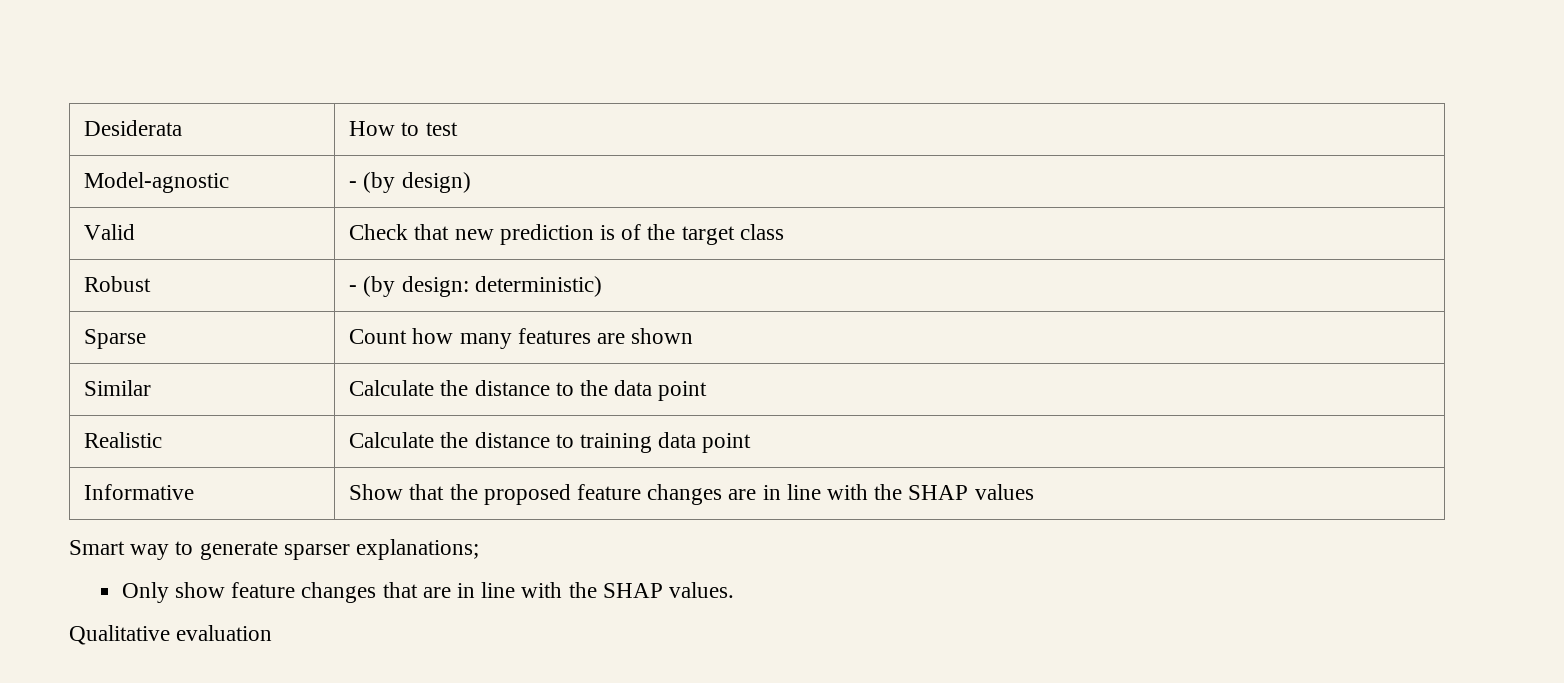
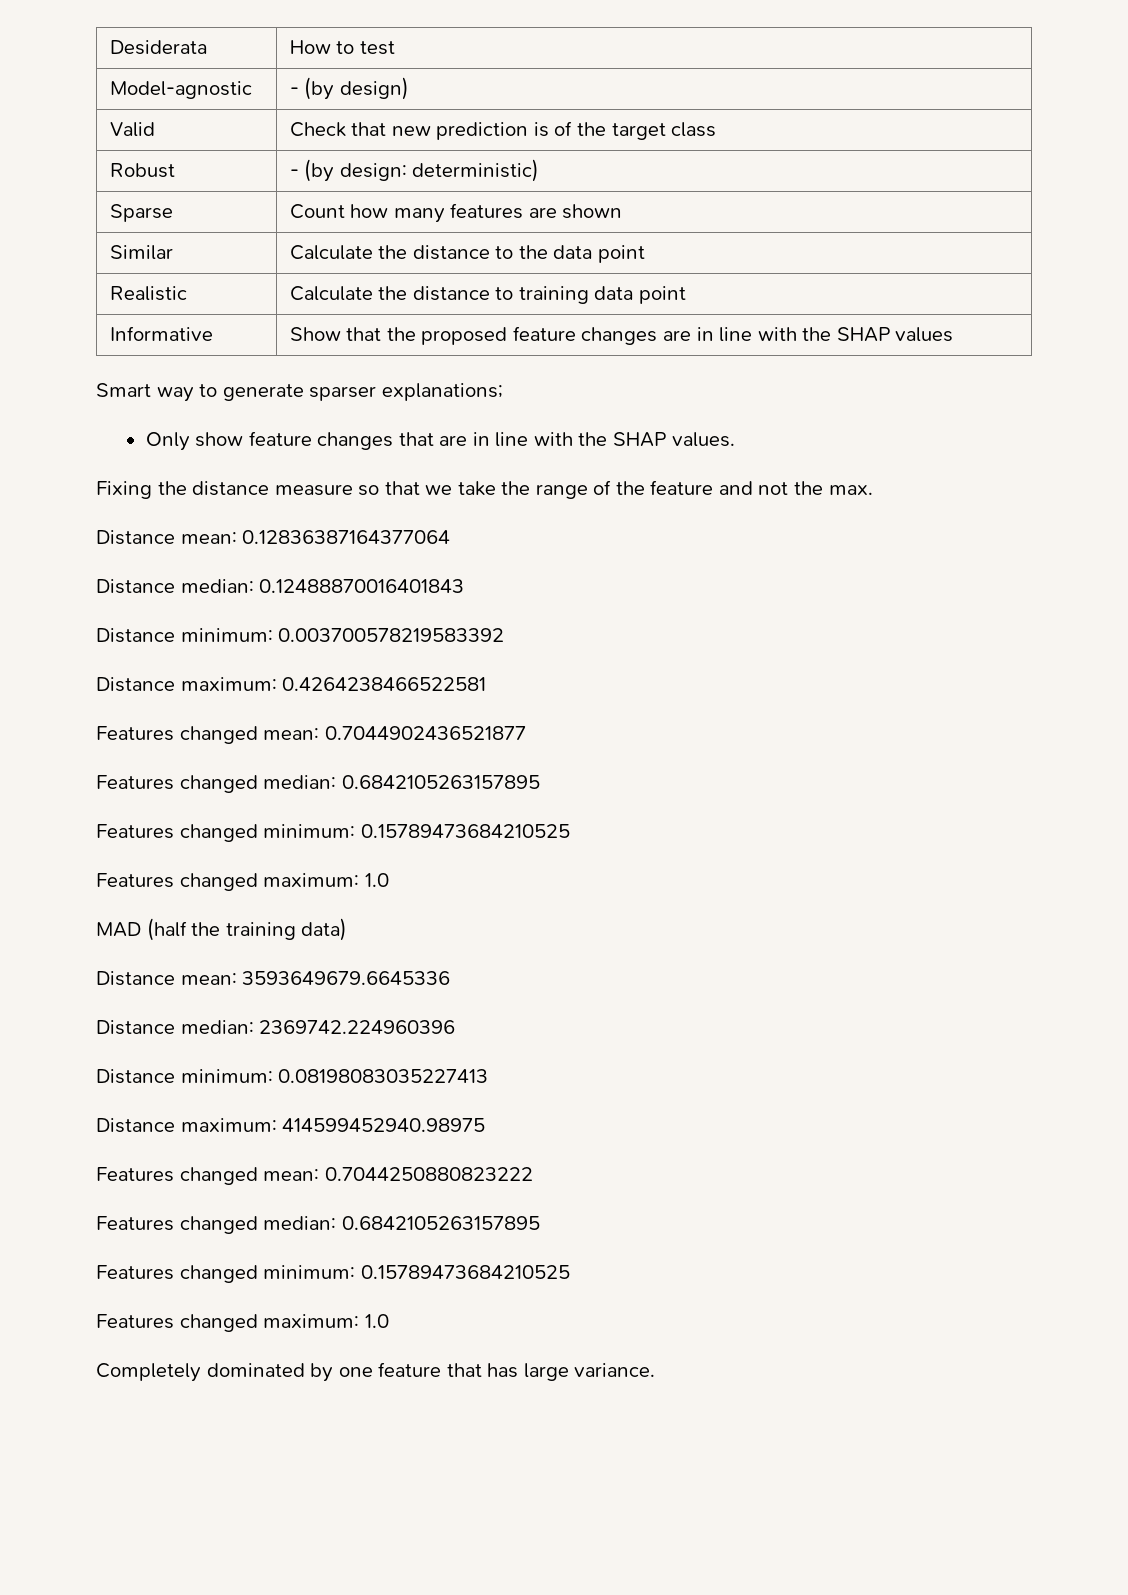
[69,625,273,645] Qualitative evaluation -> [96,480,873,499] [96,530,451,545] [96,579,465,594] [96,628,505,643] [96,677,487,692] [96,726,526,744] [96,775,540,793] [96,824,570,842] [96,873,389,891] [96,918,348,941] [96,971,451,986] [96,1020,456,1035] [96,1069,489,1084] [96,1118,486,1133] [96,1167,533,1185] [96,1216,540,1234] [96,1265,570,1283] [96,1314,389,1332] [96,1362,656,1382] Fixing the distance measure so that we take the range of the feature and not the max. // Distance mean: 0.12836387164377064 // Distance median: 0.12488870016401843 // Distance minimum: 0.003700578219583392 // Distance maximum: 0.4264238466522581 // Features changed mean: 0.7044902436521877 // Features changed median: 0.6842105263157895 // Features changed minimum: 0.15789473684210525 // Features changed maximum: 1.0 // MAD (half the training data) // Distance mean: 3593649679.6645336 // Distance median: 2369742.224960396 // Distance minimum: 0.08198083035227413 // Distance maximum: 414599452940.98975 // Features changed mean: 0.7044250880823222 // Features changed median: 0.6842105263157895 // Features changed minimum: 0.15789473684210525 // Features changed maximum: 1.0 // Completely dominated by one feature that has large variance.

